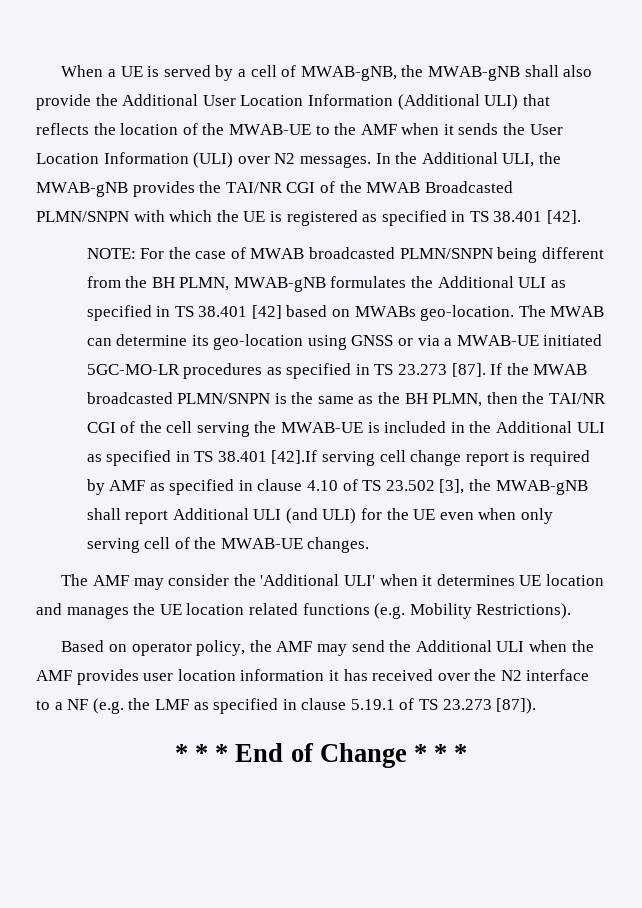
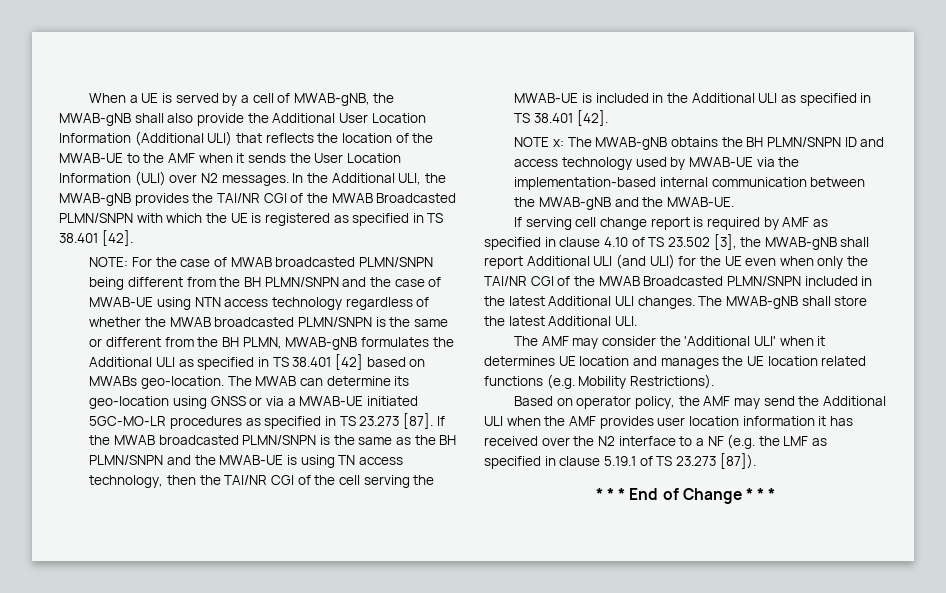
(175, 282) none -> [264,277,442,287] [89,297,430,310] [89,317,448,327] [89,337,239,347] PLMN/SNPN and the case of MWAB-UE using NTN access technology regardless of whether the MWAB broadcasted PLMN/SNPN is the same or different from the BH
[432,393,483,407] PLMN, -> [89,455,403,468] [89,475,164,488] PLMN/SNPN and the MWAB-UE is using TN access technology,
[271,450,318,464] [42].If -> [576,110,608,126] [514,137,885,150] [514,157,800,170] [514,177,866,190] [514,197,734,210] [514,217,523,227] [42]. // NOTE x: The MWAB-gNB obtains the BH PLMN/SNPN ID and access technology used by MWAB-UE via the implementation-based internal communication between the MWAB-gNB and the MWAB-UE. // If
[86,537,370,553] serving cell of the MWAB-UE changes. -> [847,256,869,266] [484,276,873,286] [484,296,868,309] [484,316,637,326] the TAI/NR CGI of the MWAB Broadcasted PLMN/SNPN included in the latest Additional ULI changes. The MWAB-gNB shall store the latest Additional ULI.

